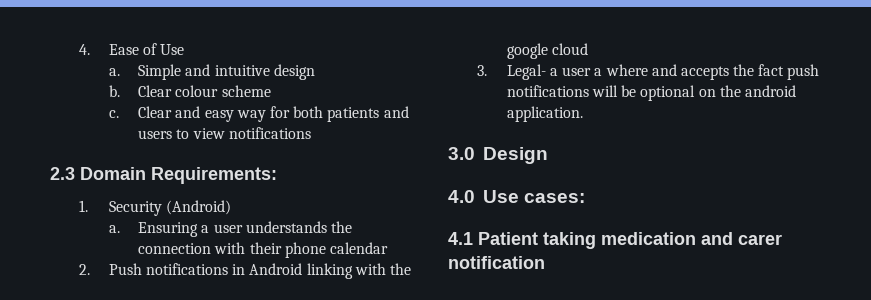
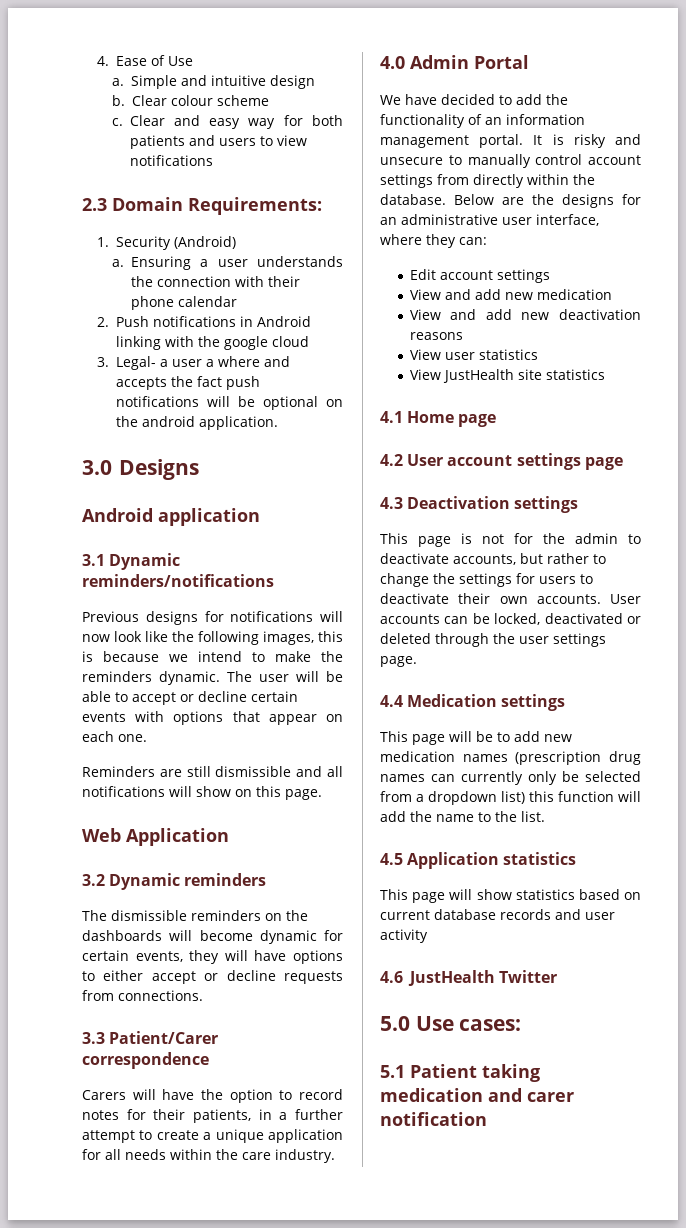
[482,147,548,164] [448,190,475,203] Design // 4.0 -> [118,459,199,480] [82,508,260,526] [82,553,181,570] [82,574,274,587] [82,611,343,625] [82,631,343,645] [82,651,343,662] [82,671,343,685] [82,691,298,705] [82,711,343,725] [82,731,147,742] [82,766,343,777] [82,786,322,800] [82,828,229,846] [82,873,267,890] [82,910,308,921] [82,930,343,944] [82,950,343,964] [82,970,343,984] [82,990,203,1001] [82,1031,219,1044] [82,1052,209,1069] [82,1089,343,1103] [82,1109,343,1123] [82,1129,343,1143] [82,1149,335,1163] [380,55,529,69] [380,94,568,105] [380,114,585,128] [380,134,641,148] [380,154,641,168] [380,174,595,188] [380,194,641,208] [380,214,599,226] [380,234,487,248] [409,269,550,283] [409,289,612,300] [409,309,641,320] [409,332,463,340] [409,349,538,360] [409,369,605,383] [380,411,497,427] [380,453,623,470] [380,496,579,513] [380,533,641,547] [380,553,606,565] [380,573,593,587] [380,593,641,604] [380,613,641,625] [380,633,606,647] [380,656,417,667] [380,694,566,711] [380,731,572,745] [380,751,641,765] [380,771,641,785] [380,791,641,805] [380,811,545,822] [380,852,577,869] [380,889,641,903] [380,909,615,920] [380,929,428,943] [380,970,557,986] [380,1016,410,1031] Designs // Android application // 3.1 Dynamic reminders/notifications // Previous designs for notifications will now look like the following images, this is because we intend to make the reminders dynamic. The user will be able to accept or decline certain events with options that appear on each one. // Reminders are still dismissible and all notifications will show on this page. // Web Application // 3.2 Dynamic reminders // The dismissible reminders on the dashboards will become dynamic for certain events, they will have options to either accept or decline requests from connections. // 3.3 Patient/Carer correspondence // Carers will have the option to record notes for their patients, in a further attempt to create a unique application for all needs within the care industry. // 4.0 Admin Portal // We have decided to add the functionality of an information management portal. It is risky and unsecure to manually control account settings from directly within the database. Below are the designs for an administrative user interface, where they can: // Edit account settings // View and add new medication // View and add new deactivation reasons // View user statistics // View JustHealth site statistics // 4.1 Home page // 4.2 User account settings page // 4.3 Deactivation settings // This page is not for the admin to deactivate accounts, but rather to change the settings for users to deactivate their own accounts. User accounts can be locked, deactivated or deleted through the user settings page. // 4.4 Medication settings // This page will be to add new medication names (prescription drug names can currently only be selected from a dropdown list) this function will add the name to the list. // 4.5 Application statistics // This page will show statistics based on current database records and user activity // 4.6 JustHealth Twitter // 5.0
[448,232,473,245] 4.1 -> [380,1065,405,1078] 5.1

